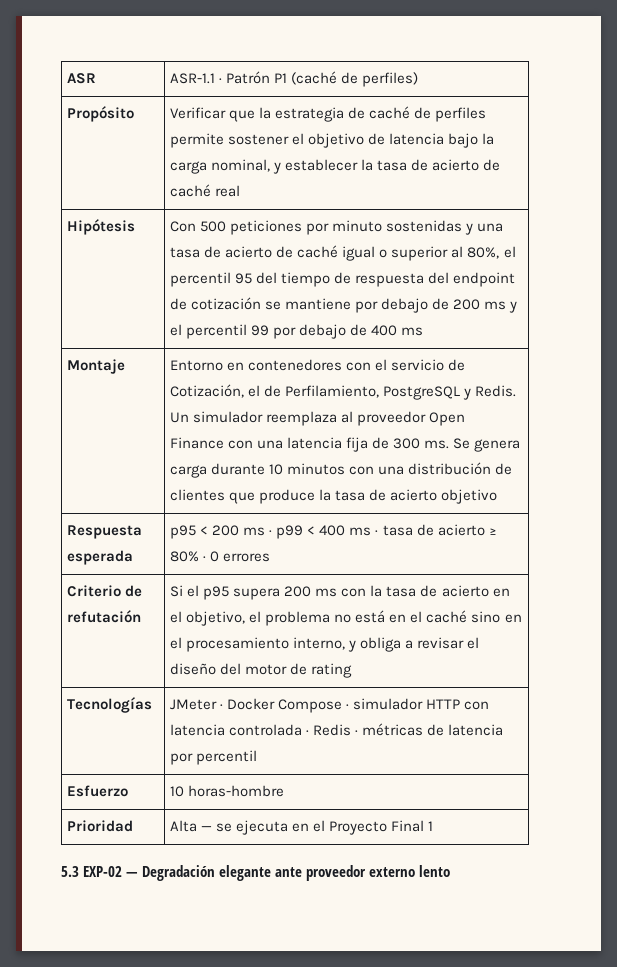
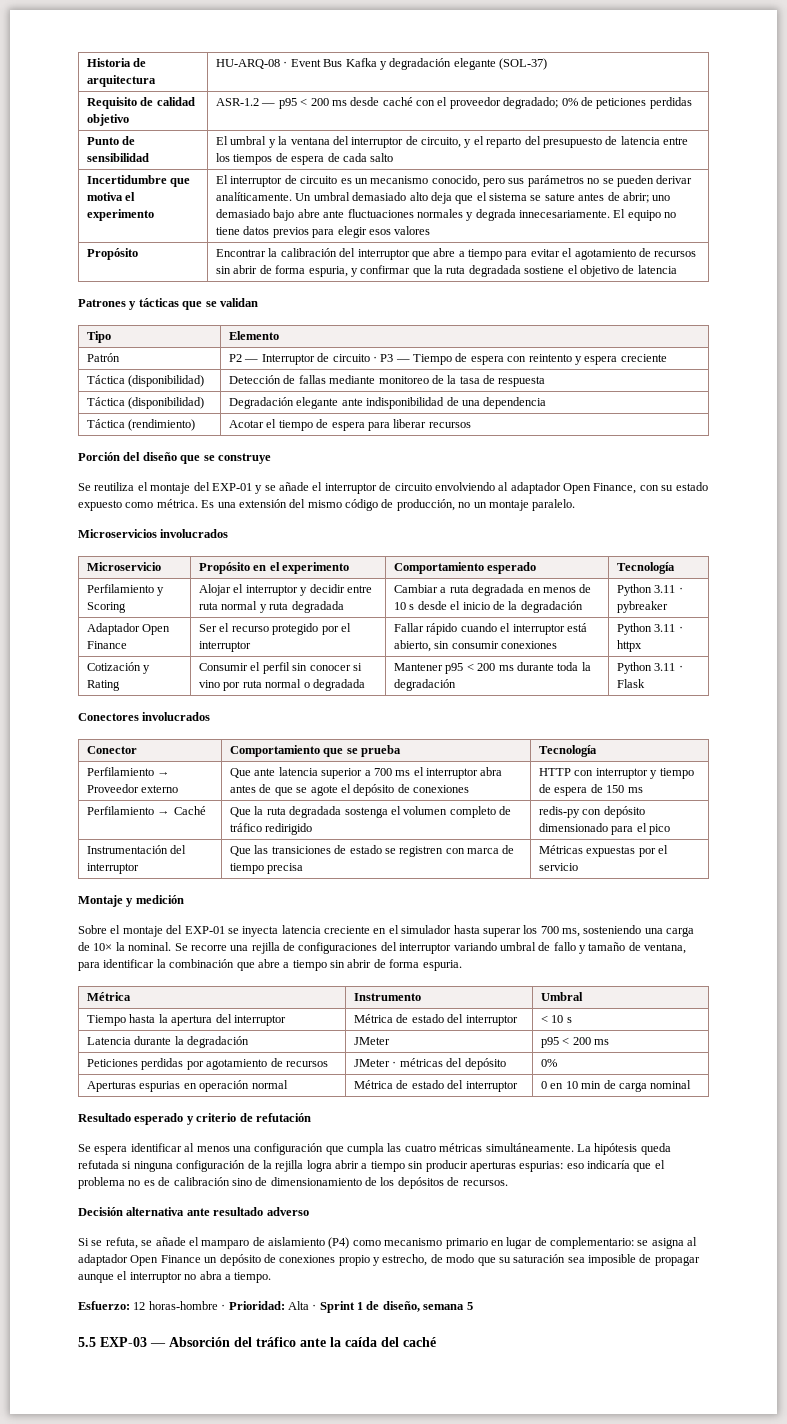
[67,73,97,84] [170,71,419,87] [67,106,135,122] [170,106,487,122] [170,133,495,148] [170,159,501,174] [170,184,241,197] [67,219,136,235] [170,220,504,235] [170,245,516,261] [170,272,516,287] [170,297,518,313] [170,324,424,339] [67,359,126,374] [170,359,466,371] [170,384,517,400] [170,411,466,426] [170,437,521,452] [170,462,513,478] [170,489,498,504] [67,525,143,539] [67,550,134,565] [170,524,497,539] [170,551,271,562] [67,585,143,597] [67,610,142,623] [170,585,510,600] [170,610,522,626] [170,637,480,652] [170,663,353,678] [67,697,153,713] [170,698,490,713] [170,723,504,736] [170,750,258,765] [67,785,129,797] [170,785,285,797] [67,820,134,832] [170,820,434,835] [61,865,450,881] ASR | ASR-1.1 · Patrón P1 (caché de perfiles) // Propósito | Verificar que la estrategia de caché de perfiles permite sostener el objetivo de latencia bajo la carga nominal, y establecer la tasa de acierto de caché real // Hipótesis | Con 500 peticiones por minuto sostenidas y una tasa de acierto de caché igual o superior al 80%, el percentil 95 del tiempo de respuesta del endpoint de cotización se mantiene por debajo de 200 ms y el percentil 99 por debajo de 400 ms // Montaje | Entorno en contenedores con el servicio de Cotización, el de Perfilamiento, PostgreSQL y Redis. Un simulador reemplaza al proveedor Open Finance con una latencia fija de 300 ms. Se genera carga durante 10 minutos con una distribución de clientes que produce la tasa de acierto objetivo // Respuesta esperada | p95 < 200 ms · p99 < 400 ms · tasa de acierto ≥ 80% · 0 errores // Criterio de refutación | Si el p95 supera 200 ms con la tasa de acierto en el objetivo, el problema no está en el caché sino en el procesamiento interno, y obliga a revisar el diseño del motor de rating // Tecnologías | JMeter · Docker Compose · simulador HTTP con latencia controlada · Redis · métricas de latencia por percentil // Esfuerzo | 10 horas-hombre // Prioridad | Alta — se ejecuta en el Proyecto Final 1 // 5.3 EXP-02 — Degradación elegante ante proveedor externo lento -> [86,58,147,67] [86,75,156,87] [215,58,547,70] [86,97,195,109] [86,114,129,126] [215,97,692,109] [86,136,136,145] [86,153,149,162] [215,136,688,148] [215,153,394,165] [86,175,191,187] [86,192,136,201] [86,209,154,221] [215,175,693,187] [215,192,671,204] [215,209,677,221] [215,226,431,238] [86,248,138,260] [215,248,697,260] [215,265,677,277] [78,298,258,310] [86,331,111,343] [228,331,279,340] [86,353,120,362] [228,353,667,365] [86,375,205,387] [228,375,546,387] [86,397,205,409] [228,397,547,409] [86,419,196,431] [228,419,471,431] [78,452,271,464] [78,482,708,494] [78,499,576,511] [78,529,229,538] [86,562,161,571] [198,562,350,574] [393,562,537,574] [616,562,675,574] [86,584,165,596] [86,602,126,613] [198,584,372,596] [198,601,344,613] [393,584,592,596] [393,601,583,613] [616,584,683,596] [616,601,668,613] [86,623,171,635] [86,641,127,649] [198,623,351,635] [198,641,251,652] [393,623,587,635] [393,640,558,652] [616,623,683,635] [616,640,642,652] [86,662,151,674] [86,680,120,691] [198,662,362,674] [198,679,365,691] [393,662,591,674] [393,679,456,691] [616,662,683,674] [616,679,645,688] [78,712,211,721] [86,746,137,754] [229,745,402,757] [538,745,597,757] [86,767,171,776] [86,784,179,793] [229,767,503,779] [229,784,469,796] [538,768,694,779] [538,784,643,796] [86,806,206,815] [229,806,511,818] [229,823,313,835] [538,806,645,818] [538,823,671,835] [86,845,187,854] [86,863,139,874] [229,845,515,857] [229,863,304,874] [538,845,669,857] [538,863,578,871] [78,895,184,907] [78,925,695,937] [78,942,687,954] [78,959,462,971] [86,992,131,1001] [353,993,421,1001] [540,992,583,1001] [86,1014,286,1026] [353,1014,518,1026] [540,1015,572,1023] [86,1036,250,1048] [353,1037,390,1045] [540,1037,610,1048] [86,1058,328,1070] [353,1058,506,1070] [540,1059,557,1067] [86,1080,288,1092] [353,1080,518,1092] [540,1080,692,1092] [78,1113,311,1125] [78,1143,671,1155] [78,1160,665,1172] [78,1177,508,1189] [78,1207,309,1216] [78,1237,698,1249] [78,1254,700,1266] [78,1271,272,1283] [78,1301,473,1313] [78,1337,436,1347] Historia de arquitectura | HU-ARQ-08 · Event Bus Kafka y degradación elegante (SOL-37) // Requisito de calidad objetivo | ASR-1.2 — p95 < 200 ms desde caché con el proveedor degradado; 0% de peticiones perdidas // Punto de sensibilidad | El umbral y la ventana del interruptor de circuito, y el reparto del presupuesto de latencia entre los tiempos de espera de cada salto // Incertidumbre que motiva el experimento | El interruptor de circuito es un mecanismo conocido, pero sus parámetros no se pueden derivar analíticamente. Un umbral demasiado alto deja que el sistema se sature antes de abrir; uno demasiado bajo abre ante fluctuaciones normales y degrada innecesariamente. El equipo no tiene datos previos para elegir esos valores // Propósito | Encontrar la calibración del interruptor que abre a tiempo para evitar el agotamiento de recursos sin abrir de forma espuria, y confirmar que la ruta degradada sostiene el objetivo de latencia // Patrones y tácticas que se validan // Tipo | Elemento // Patrón | P2 — Interruptor de circuito · P3 — Tiempo de espera con reintento y espera creciente // Táctica (disponibilidad) | Detección de fallas mediante monitoreo de la tasa de respuesta // Táctica (disponibilidad) | Degradación elegante ante indisponibilidad de una dependencia // Táctica (rendimiento) | Acotar el tiempo de espera para liberar recursos // Porción del diseño que se construye // Se reutiliza el montaje del EXP-01 y se añade el interruptor de circuito envolviendo al adaptador Open Finance, con su estado expuesto como métrica. Es una extensión del mismo código de producción, no un montaje paralelo. // Microservicios involucrados // Microservicio | Propósito en el experimento | Comportamiento esperado | Tecnología // Perfilamiento y Scoring | Alojar el interruptor y decidir entre ruta normal y ruta degradada | Cambiar a ruta degradada en menos de 10 s desde el inicio de la degradación | Python 3.11 · pybreaker // Adaptador Open Finance | Ser el recurso protegido por el interruptor | Fallar rápido cuando el interruptor está abierto, sin consumir conexiones | Python 3.11 · httpx // Cotización y Rating | Consumir el perfil sin conocer si vino por ruta normal o degradada | Mantener p95 < 200 ms durante toda la degradación | Python 3.11 · Flask // Conectores involucrados // Conector | Comportamiento que se prueba | Tecnología // Perfilamiento → Proveedor externo | Que ante latencia superior a 700 ms el interruptor abra antes de que se agote el depósito de conexiones | HTTP con interruptor y tiempo de espera de 150 ms // Perfilamiento → Caché | Que la ruta degradada sostenga el volumen completo de tráfico redirigido | redis-py con depósito dimensionado para el pico // Instrumentación del interruptor | Que las transiciones de estado se registren con marca de tiempo precisa | Métricas expuestas por el servicio // Montaje y medición // Sobre el montaje del EXP-01 se inyecta latencia creciente en el simulador hasta superar los 700 ms, sosteniendo una carga de 10× la nominal. Se recorre una rejilla de configuraciones del interruptor variando umbral de fallo y tamaño de ventana, para identificar la combinación que abre a tiempo sin abrir de forma espuria. // Métrica | Instrumento | Umbral // Tiempo hasta la apertura del interruptor | Métrica de estado del interruptor | < 10 s // Latencia durante la degradación | JMeter | p95 < 200 ms // Peticiones perdidas por agotamiento de recursos | JMeter · métricas del depósito | 0% // Aperturas espurias en operación normal | Métrica de estado del interruptor | 0 en 10 min de carga nominal // Resultado esperado y criterio de refutación // Se espera identificar al menos una configuración que cumpla las cuatro métricas simultáneamente. La hipótesis queda refutada si ninguna configuración de la rejilla logra abrir a tiempo sin producir aperturas espurias: eso indicaría que el problema no es de calibración sino de dimensionamiento de los depósitos de recursos. // Decisión alternativa ante resultado adverso // Si se refuta, se añade el mamparo de aislamiento (P4) como mecanismo primario en lugar de complementario: se asigna al adaptador Open Finance un depósito de conexiones propio y estrecho, de modo que su saturación sea imposible de propagar aunque el interruptor no abra a tiempo. // Esfuerzo: 12 horas-hombre · Prioridad: Alta · Sprint 1 de diseño, semana 5 // 5.5 EXP-03 — Absorción del tráfico ante la caída del caché

